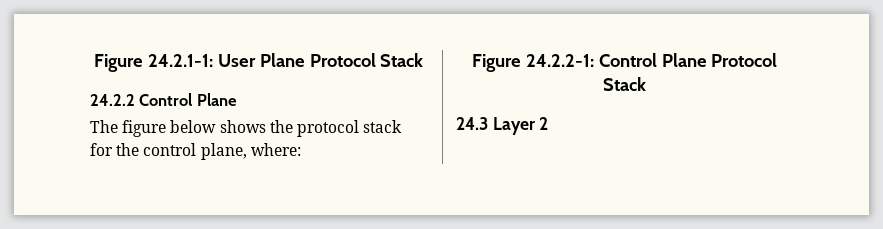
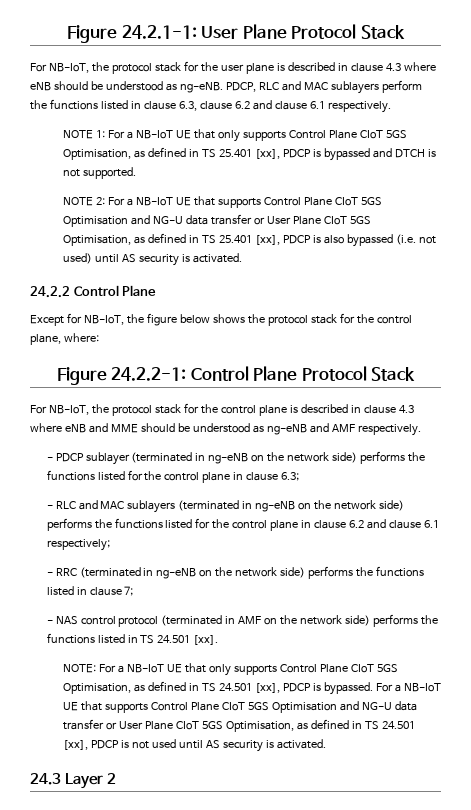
(424, 60) none -> [30,61,436,74] [30,80,422,94] [30,99,391,113] [63,129,407,142] [63,147,436,161] [63,167,137,179] [63,196,382,208] [63,214,371,227] [63,233,436,247] [63,253,242,266] // For NB-IoT, the protocol stack for the user plane is described in clause 4.3 where eNB should be understood as ng-eNB. PDCP, RLC and MAC sublayers perform the functions listed in clause 6.3, clause 6.2 and clause 6.1 respectively. // NOTE 1: For a NB-IoT UE that only supports Control Plane CIoT 5GS Optimisation, as defined in TS 25.401 [xx], PDCP is bypassed and DTCH is not supported. // NOTE 2: For a NB-IoT UE that supports Control Plane CIoT 5GS Optimisation and NG-U data transfer or User Plane CIoT 5GS Optimisation, as defined in TS 25.401 [xx], PDCP is also bypassed (i.e. not used) until AS security is activated.
[90,120,118,133] The -> [30,313,144,326] Except for NB-IoT, the
(646, 84) none -> [30,403,414,416] [30,423,421,436] [46,451,426,465] [46,470,300,483] [46,500,405,513] [46,518,440,531] [46,539,110,551] [46,566,425,579] [46,586,134,596] [46,614,439,627] [46,633,219,645] [63,663,398,676] [63,681,441,695] [63,701,417,713] [63,719,415,732] [63,739,326,752] // For NB-IoT, the protocol stack for the control plane is described in clause 4.3 where eNB and MME should be understood as ng-eNB and AMF respectively. // - PDCP sublayer (terminated in ng-eNB on the network side) performs the functions listed for the control plane in clause 6.3; // - RLC and MAC sublayers (terminated in ng-eNB on the network side) performs the functions listed for the control plane in clause 6.2 and clause 6.1 respectively; // - RRC (terminated in ng-eNB on the network side) performs the functions listed in clause 7; // - NAS control protocol (terminated in AMF on the network side) performs the functions listed in TS 24.501 [xx]. // NOTE: For a NB-IoT UE that only supports Control Plane CIoT 5GS Optimisation, as defined in TS 24.501 [xx], PDCP is bypassed. For a NB-IoT UE that supports Control Plane CIoT 5GS Optimisation and NG-U data transfer or User Plane CIoT 5GS Optimisation, as defined in TS 24.501 [xx], PDCP is not used until AS security is activated.

